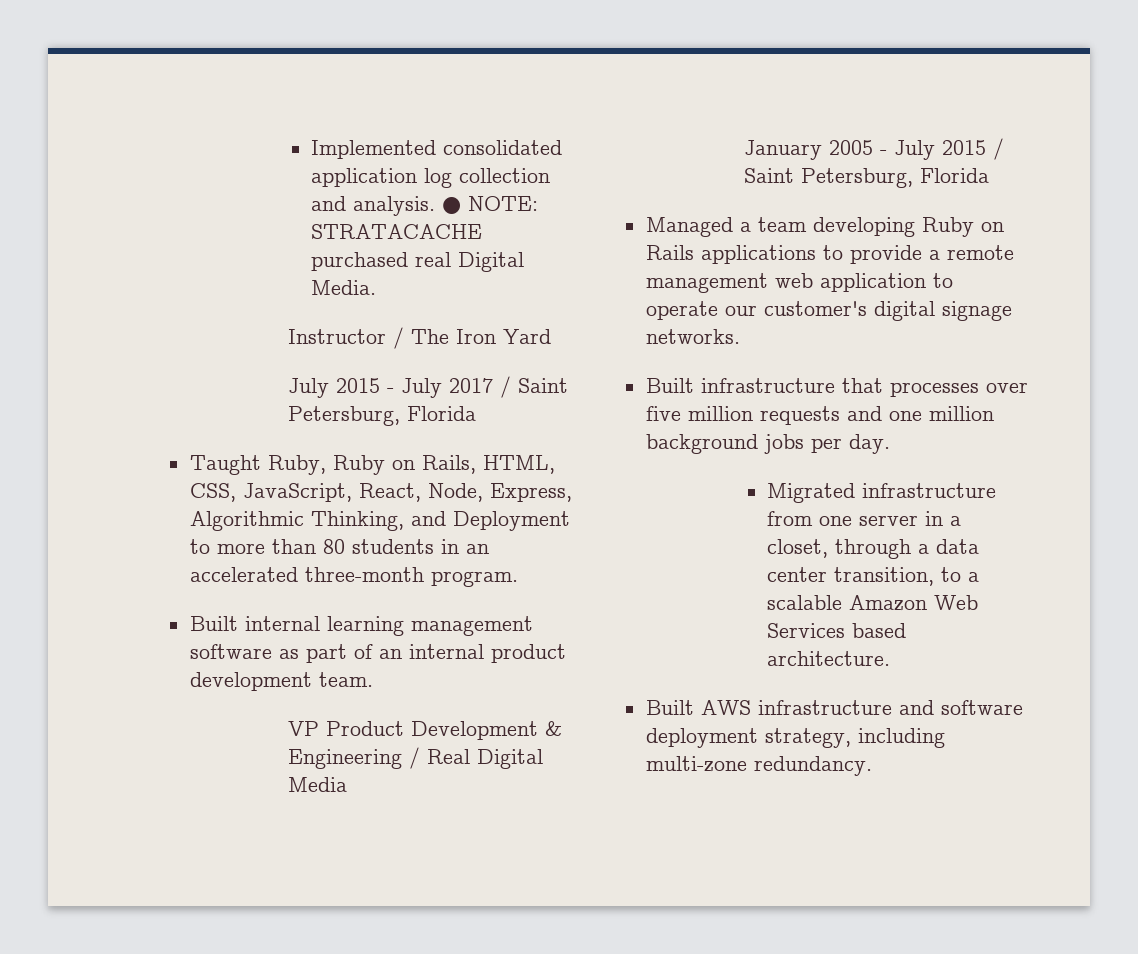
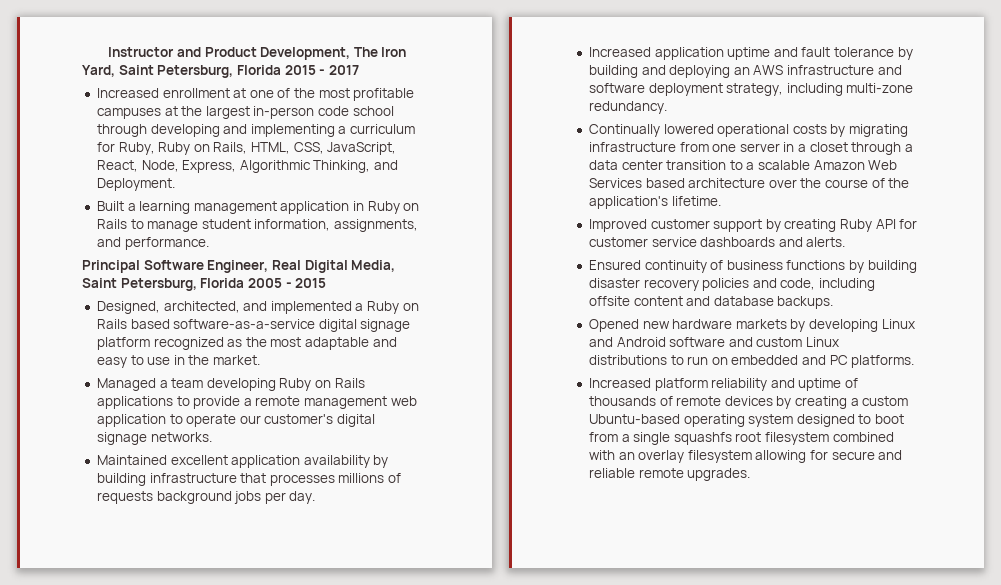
[311,140,563,159] [311,168,551,188] [311,196,539,216] [311,224,483,239] [311,252,525,272] [311,280,377,295] [287,327,551,349] [287,376,568,398] [287,406,476,426] [189,455,261,475] Implemented consolidated application log collection and analysis. ● NOTE: STRATACACHE purchased real Digital Media. // Instructor / The Iron Yard // July 2015 - July 2017 / Saint Petersburg, Florida // Taught -> [108,47,407,60] [82,65,359,78] [96,88,415,101] [96,106,394,119] [96,124,416,137] [96,142,115,152] Instructor and Product Development, The Iron Yard, Saint Petersburg, Florida 2015 - 2017 // Increased enrollment at one of the most profitable campuses at the largest in-person code school through developing and implementing a curriculum for
[452,511,570,531] [189,539,489,554] [189,567,518,587] [189,616,320,631] Deployment to more than 80 students in an accelerated three-month program. // Built internal -> [96,178,175,191] [96,201,136,211] Deployment. // Built a
[189,644,566,663] [189,672,373,691] [287,721,562,740] [287,747,543,769] [287,777,347,792] [743,138,1004,160] [743,168,989,188] software as part of an internal product development team. // VP Product Development & Engineering / Real Digital Media // January 2005 - July 2015 / Saint Petersburg, Florida -> [280,201,420,214] [96,219,419,232] [96,237,209,250] [82,260,396,273] [82,278,327,291] [96,301,419,314] [96,319,411,332] [96,337,397,350] [96,355,261,368] application in Ruby on Rails to manage student information, assignments, and performance. // Principal Software Engineer, Real Digital Media, Saint Petersburg, Florida 2005 - 2015 // Designed, architected, and implemented a Ruby on Rails based software-as-a-service digital signage platform recognized as the most adaptable and easy to use in the market.
[645,378,1028,397] [645,406,994,425] [645,434,890,454] [767,483,997,503] [767,511,962,526] [767,539,980,559] [767,567,980,586] [767,595,979,611] [767,623,907,638] [767,651,891,666] [645,700,694,715] Built infrastructure that processes over five million requests and one million background jobs per day. // Migrated infrastructure from one server in a closet, through a data center transition, to a scalable Amazon Web Services based architecture. // Built -> [96,455,389,468] [96,473,402,486] [96,491,316,504] [588,47,913,60] [588,65,750,78] Maintained excellent application availability by building infrastructure that processes millions of requests background jobs per day. // Increased application uptime and fault tolerance by building and deploying an
(872, 766) none -> [588,124,909,137] [588,142,914,155] [588,160,898,170] [588,178,910,188] [588,196,721,209] [588,219,918,232] [588,237,846,247] [588,260,917,273] [588,278,876,291] [588,296,834,309] [588,319,915,332] [588,337,840,347] [588,355,915,368] [588,378,859,391] [588,396,909,409] [588,414,905,427] [588,432,894,445] [588,450,903,463] [588,468,751,481] // Continually lowered operational costs by migrating infrastructure from one server in a closet through a data center transition to a scalable Amazon Web Services based architecture over the course of the application's lifetime. // Improved customer support by creating Ruby API for customer service dashboards and alerts. // Ensured continuity of business functions by building disaster recovery policies and code, including offsite content and database backups. // Opened new hardware markets by developing Linux and Android software and custom Linux distributions to run on embedded and PC platforms. // Increased platform reliability and uptime of thousands of remote devices by creating a custom Ubuntu-based operating system designed to boot from a single squashfs root filesystem combined with an overlay filesystem allowing for secure and reliable remote upgrades.

